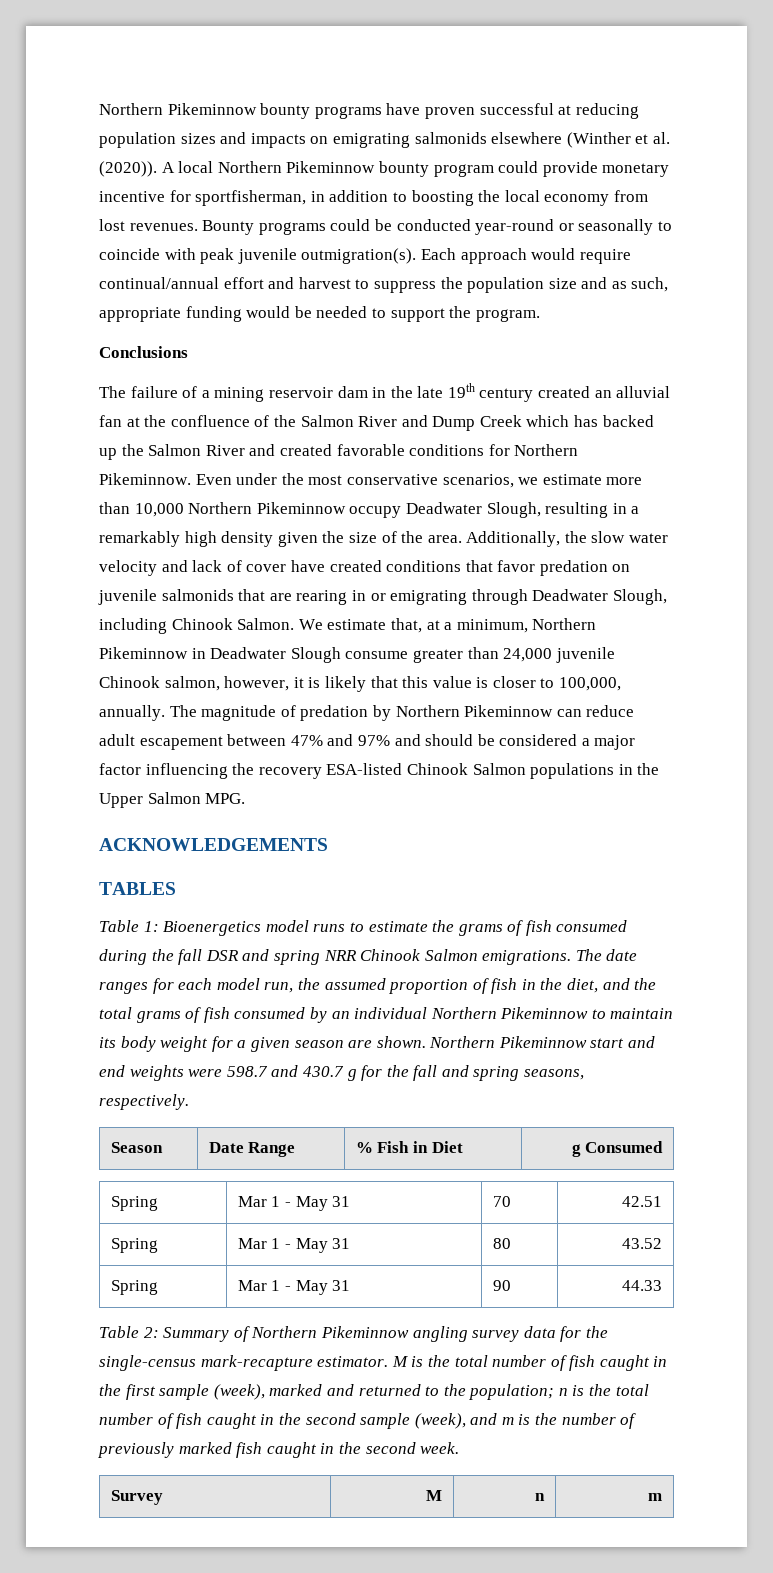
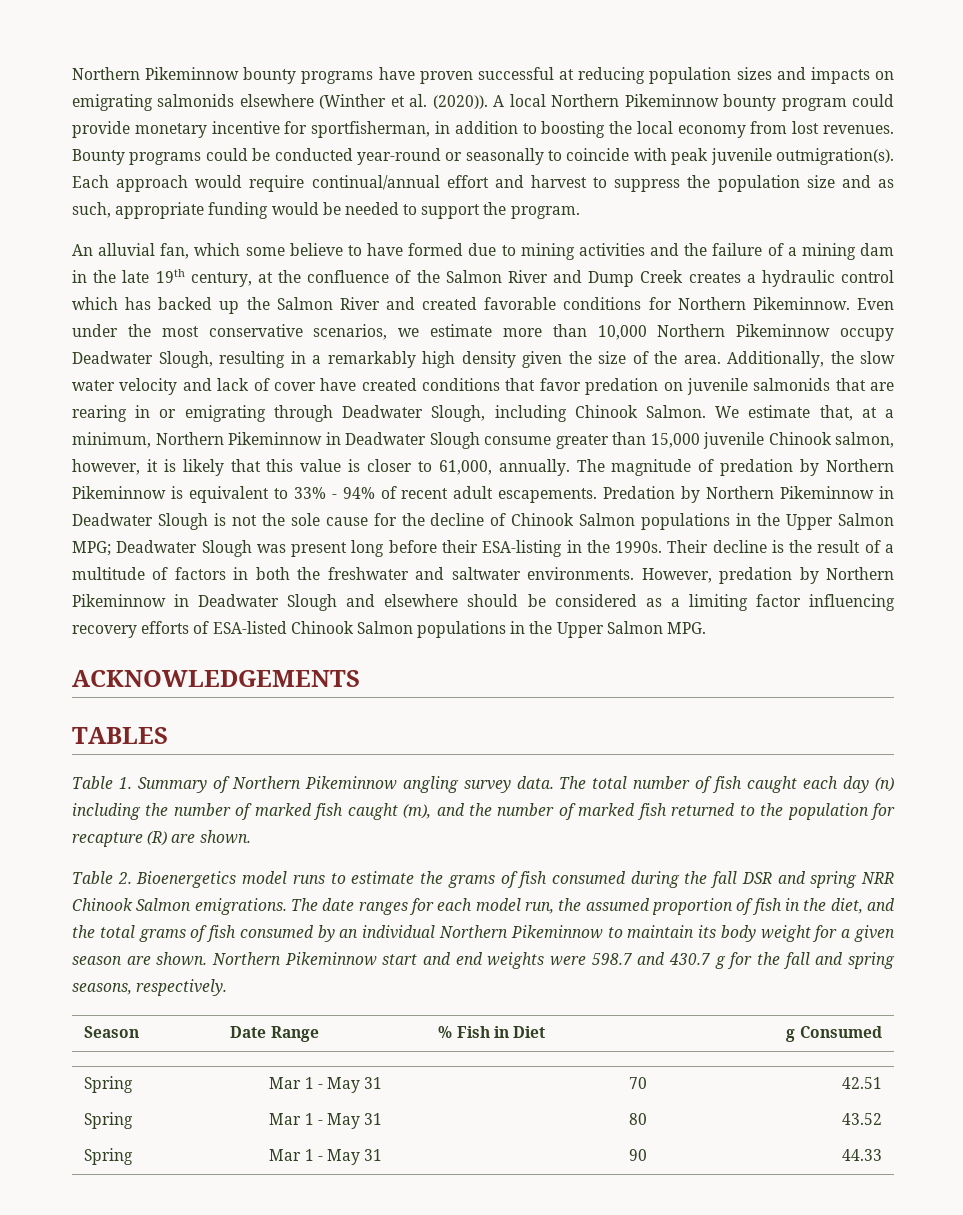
[99,346,188,358] [99,386,126,398] Conclusions // The -> [72,243,708,260] An alluvial fan, which some believe to have formed due to mining activities and the
[268,387,333,398] reservoir -> (856, 251) none
[479,386,671,402] [99,415,122,427] century created an alluvial fan -> [190,272,252,287] century,
(522, 421) none -> [688,270,894,287] creates a hydraulic control
[503,648,553,662] 24,000 -> [650,433,700,448] 15,000
[559,677,622,691] 100,000, -> [438,460,492,475] 61,000,
[556,705,635,717] [99,734,636,750] [99,763,322,779] can reduce adult escapement between 47% and 97% and should be considered a major factor influencing the recovery -> [170,486,894,503] [72,513,895,530] [72,540,895,557] [72,567,894,584] [72,594,896,611] [72,621,210,638] is equivalent to 33% - 94% of recent adult escapements. Predation by Northern Pikeminnow in Deadwater Slough is not the sole cause for the decline of Chinook Salmon populations in the Upper Salmon MPG; Deadwater Slough was present long before their ESA-listing in the 1990s. Their decline is the result of a multitude of factors in both the freshwater and saltwater environments. However, predation by Northern Pikeminnow in Deadwater Slough and elsewhere should be considered as a limiting factor influencing recovery efforts of
[143,921,159,932] 1: -> [118,776,895,793] [72,803,896,820] [72,830,251,847] [72,871,132,884] 1. Summary of Northern Pikeminnow angling survey data. The total number of fish caught each day (n) including the number of marked fish caught (m), and the number of marked fish returned to the population for recapture (R) are shown. // Table 2.
[99,1326,608,1342] [99,1355,668,1371] [99,1384,649,1400] [99,1413,637,1429] [98,1442,460,1458] [110,1490,163,1505] [426,1490,443,1501] [535,1493,546,1501] [648,1493,663,1501] // Table 2: Summary of Northern Pikeminnow angling survey data for the single-census mark-recapture estimator. M is the total number of fish caught in the first sample (week), marked and returned to the population; n is the total number of fish caught in the second sample (week), and m is the number of previously marked fish caught in the second week. // Survey | M | n | m -> (882, 1155) none

